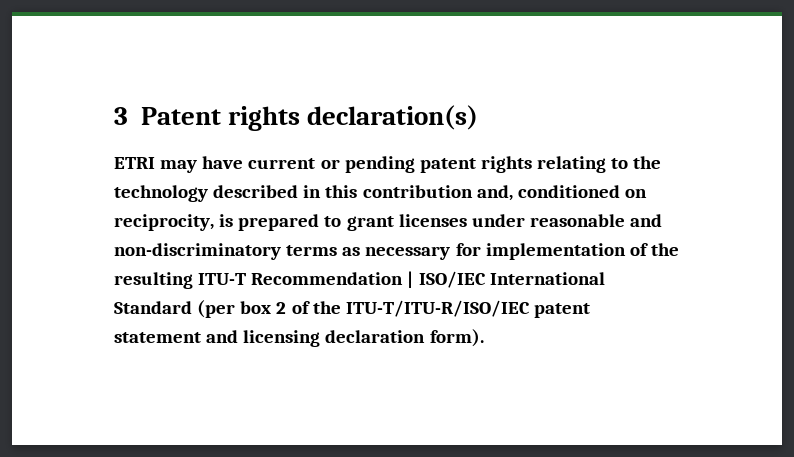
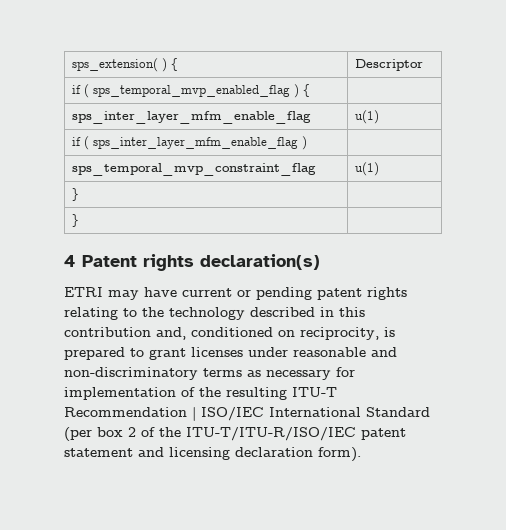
[114,107,128,125] 3 -> [72,58,179,72] [355,59,424,71] [72,84,311,98] [72,111,312,124] [355,110,380,124] [72,136,308,150] [72,163,317,176] [355,162,380,176] [72,188,80,201] [72,214,80,227] [64,255,75,267] sps_extension( ) { | Descriptor // if ( sps_temporal_mvp_enabled_flag ) { | // sps_inter_layer_mfm_enable_flag | u(1) // if ( sps_inter_layer_mfm_enable_flag ) | // sps_temporal_mvp_constraint_flag | u(1) // } | // } | // 4

